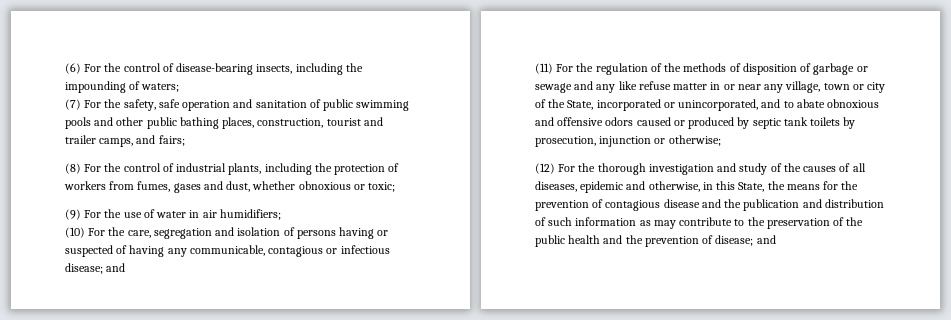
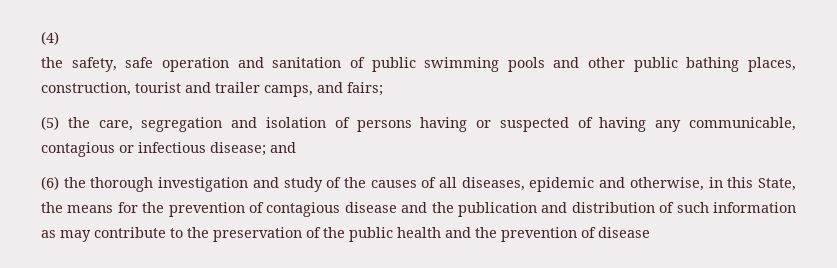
[65,63,363,75] [65,81,180,93] [65,99,102,110] (6) For the control of disease-bearing insects, including the impounding of waters; // (7) For -> [41,31,59,45] (4) //
[65,163,400,175] [64,181,396,193] [65,209,281,220] [65,227,106,238] (8) For the control of industrial plants, including the protection of workers from fumes, gases and dust, whether obnoxious or toxic; // (9) For the use of water in air humidifiers; // (10) For -> [41,116,59,130] (5)
[535,63,868,75] [535,81,886,93] [535,99,880,111] [535,117,856,129] [535,135,721,147] [535,163,576,174] (11) For the regulation of the methods of disposition of garbage or sewage and any like refuse matter in or near any village, town or city of the State, incorporated or unincorporated, and to abate obnoxious and offensive odors caused or produced by septic tank toilets by prosecution, injunction or otherwise; // (12) For -> [41,176,59,190] (6)
[715,235,776,246] disease; and -> [598,227,650,238] disease

